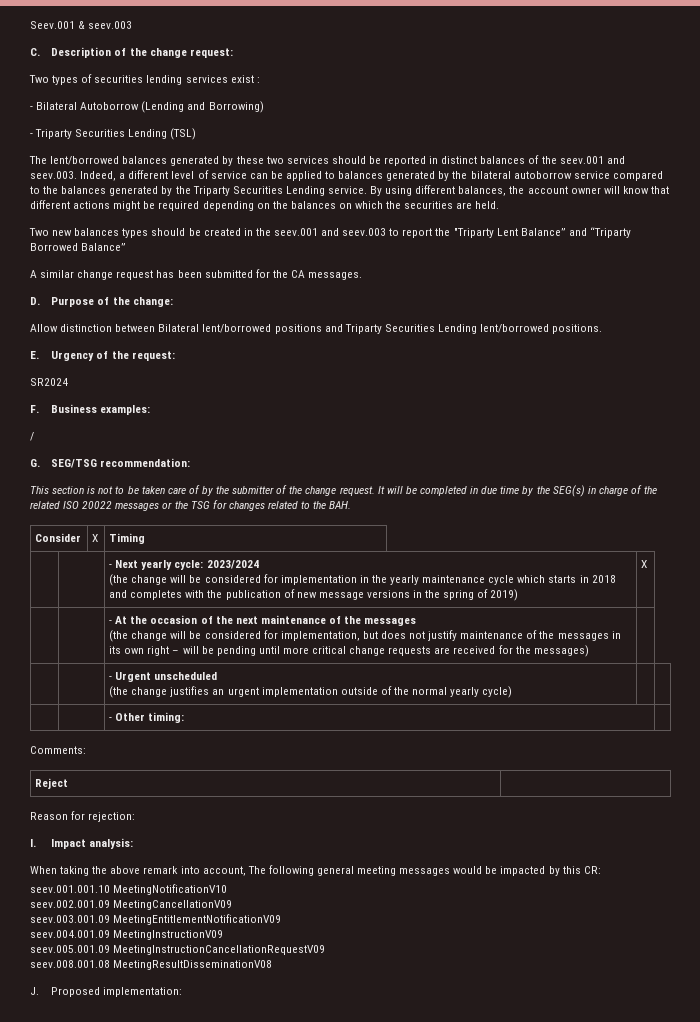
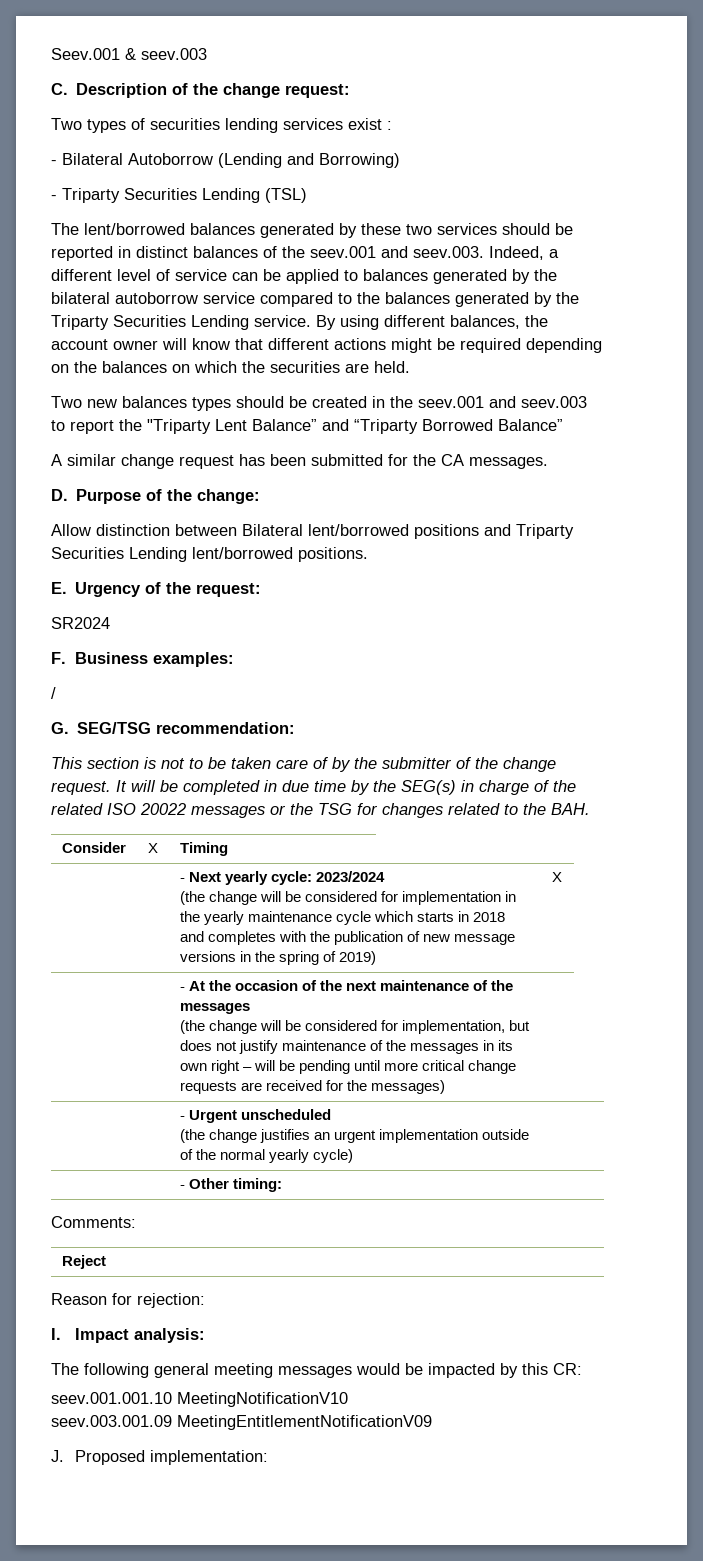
[30,866,246,876] When taking the above remark into account, -> (206, 1335) none
[30,900,233,910] // seev.002.001.09 MeetingCancellationV09 -> (348, 1399) none
[30,930,224,940] [30,945,326,955] [30,960,273,970] // seev.004.001.09 MeetingInstructionV09 // seev.005.001.09 MeetingInstructionCancellationRequestV09 // seev.008.001.08 MeetingResultDisseminationV08 -> (432, 1422) none

